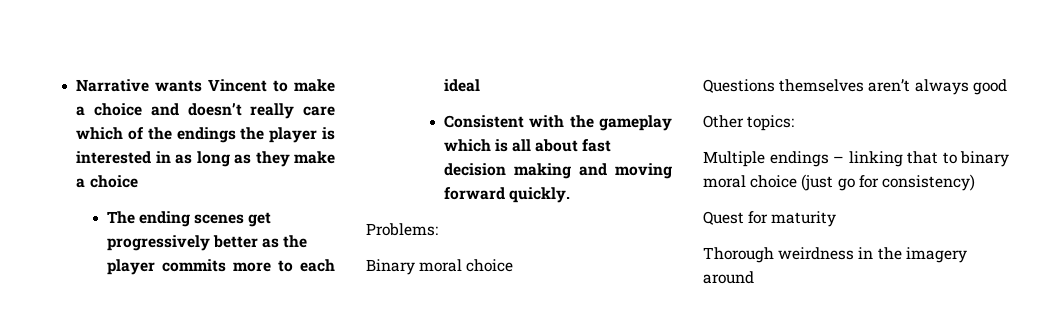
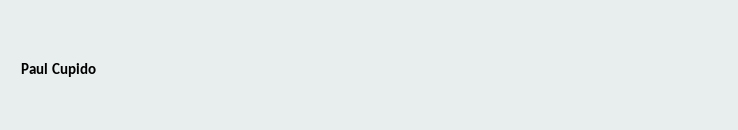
[76,79,335,92] [76,103,335,119] [76,127,335,143] [76,151,335,167] [76,175,138,188] [106,211,272,227] [106,235,308,251] [106,259,335,275] [443,79,480,92] [443,115,672,131] [443,139,612,152] [443,163,672,179] [443,187,570,203] [366,223,438,236] [366,259,514,275] [703,79,1007,95] [703,115,795,131] [703,151,1009,167] [703,174,975,191] [703,211,837,227] [703,247,967,263] [703,271,754,284] Narrative wants Vincent to make a choice and doesn’t really care which of the endings the player is interested in as long as they make a choice // The ending scenes get progressively better as the player commits more to each ideal // Consistent with the gameplay which is all about fast decision making and moving forward quickly. // Problems: // Binary moral choice // Questions themselves aren’t always good // Other topics: // Multiple endings – linking that to binary moral choice (just go for consistency) // Quest for maturity // Thorough weirdness in the imagery around -> [21,63,96,77] Paul Cupido

